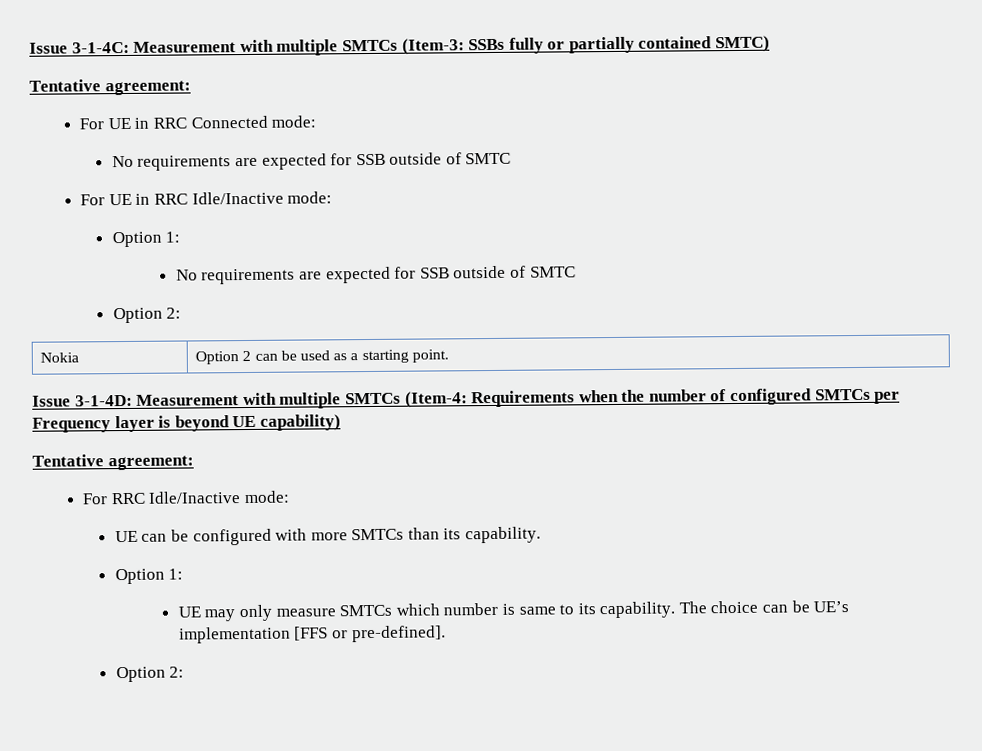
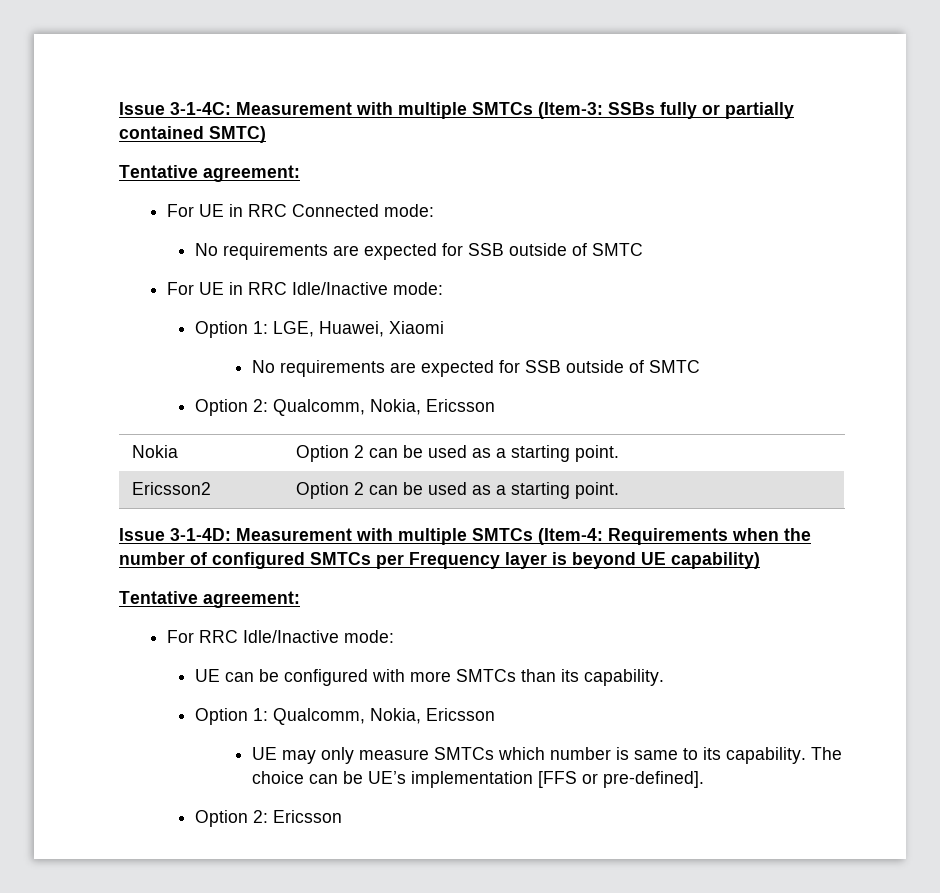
(181, 237) none -> [273,321,445,337] LGE, Huawei, Xiaomi
(182, 313) none -> [273,399,496,416] Qualcomm, Nokia, Ericsson
(449, 356) none -> [131,482,211,495] [295,482,619,499] // Ericsson2 | Option 2 can be used as a starting point.
(184, 574) none -> [273,708,496,725] Qualcomm, Nokia, Ericsson
(185, 672) none -> [273,810,343,823] Ericsson

